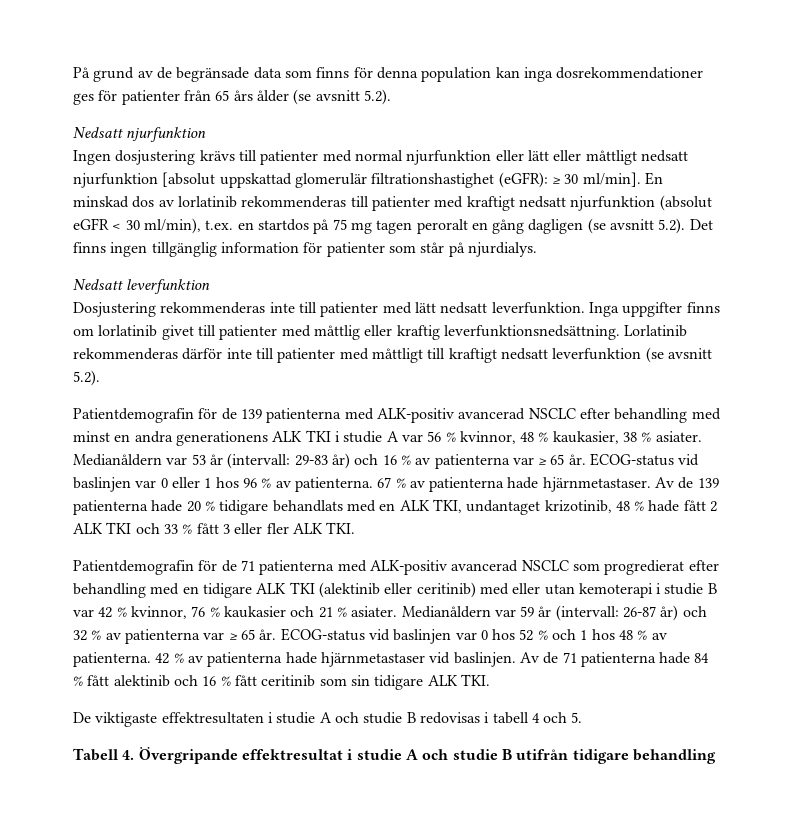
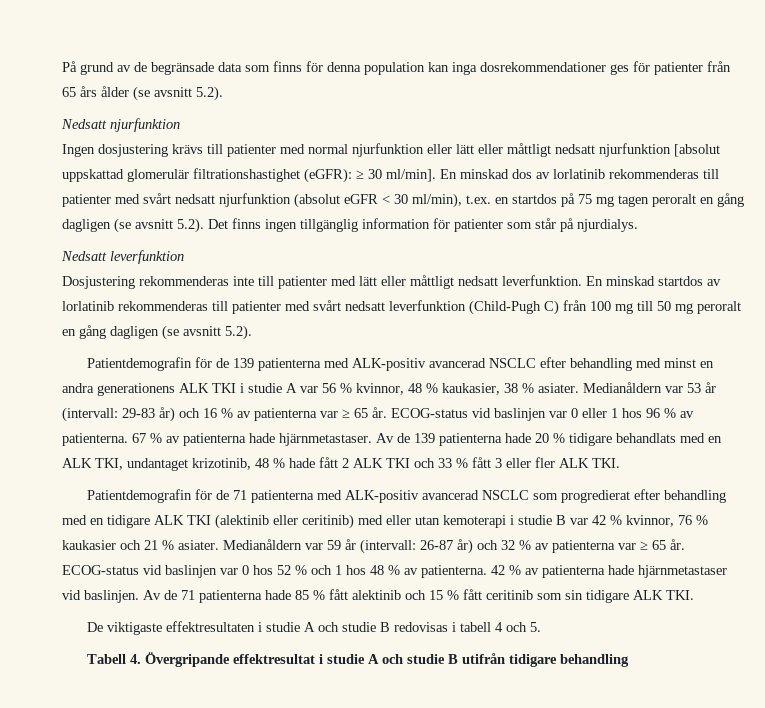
[466,196,515,211] kraftigt -> [143,193,171,204] svårt
[440,302,720,317] [73,325,688,340] [73,348,642,363] nedsatt leverfunktion. Inga uppgifter finns om lorlatinib givet till patienter med måttlig eller kraftig leverfunktionsnedsättning. Lorlatinib rekommenderas därför inte till patienter med måttligt till kraftigt nedsatt leverfunktion -> [381,275,721,289] [62,300,741,315] [62,325,159,339] eller måttligt nedsatt leverfunktion. En minskad startdos av lorlatinib rekommenderas till patienter med svårt nedsatt leverfunktion (Child-Pugh C) från 100 mg till 50 mg peroralt en gång dagligen
[694,653,710,663] 84 -> [295,590,309,600] 85
[202,676,217,686] 16 -> [429,590,443,600] 15

